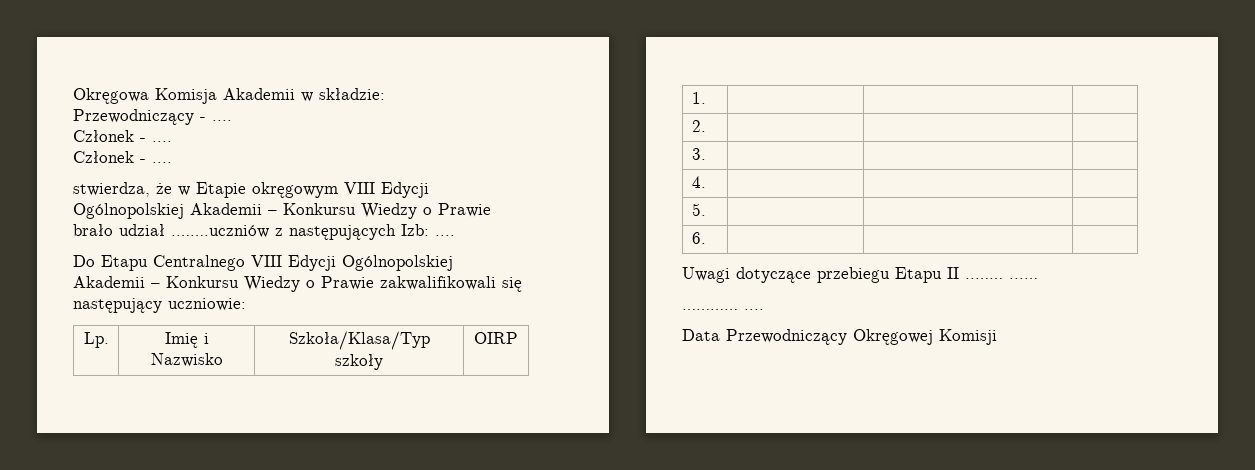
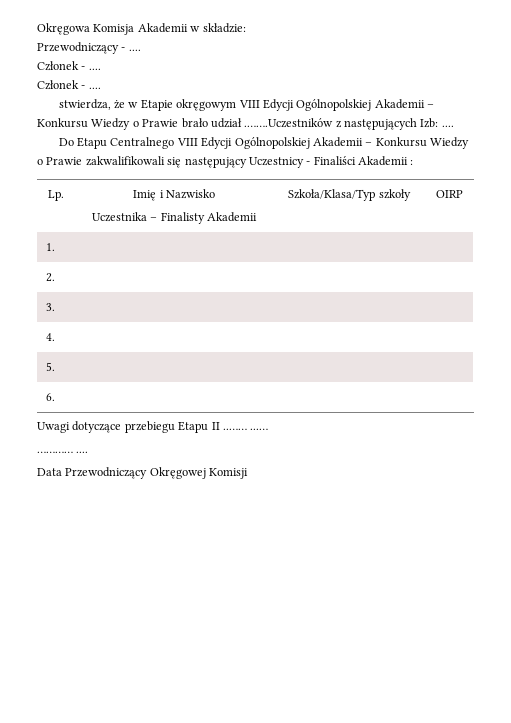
[171,225,269,238] .…….uczniów -> [244,118,334,128] .…….Uczestników
[168,298,246,311] uczniowie: -> [248,156,414,168] Uczestnicy - Finaliści Akademii :
(223, 360) none -> [91,212,258,224] // Uczestnika – Finalisty Akademii

